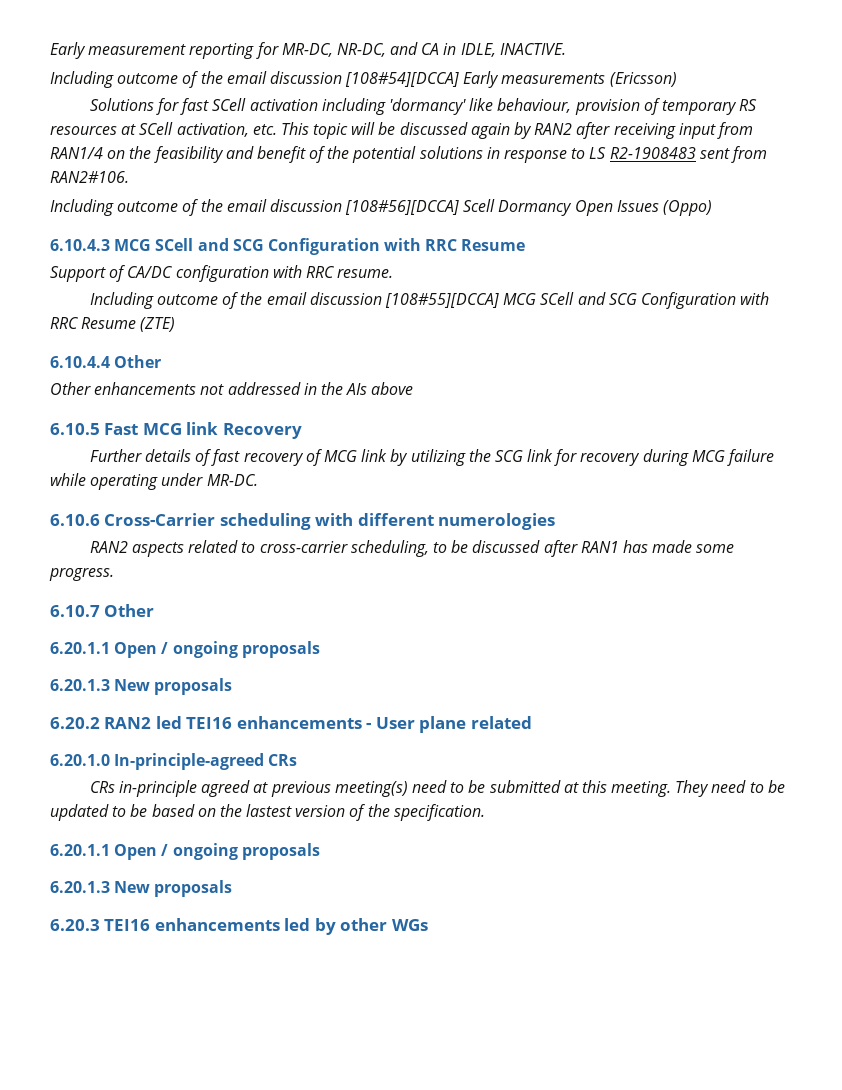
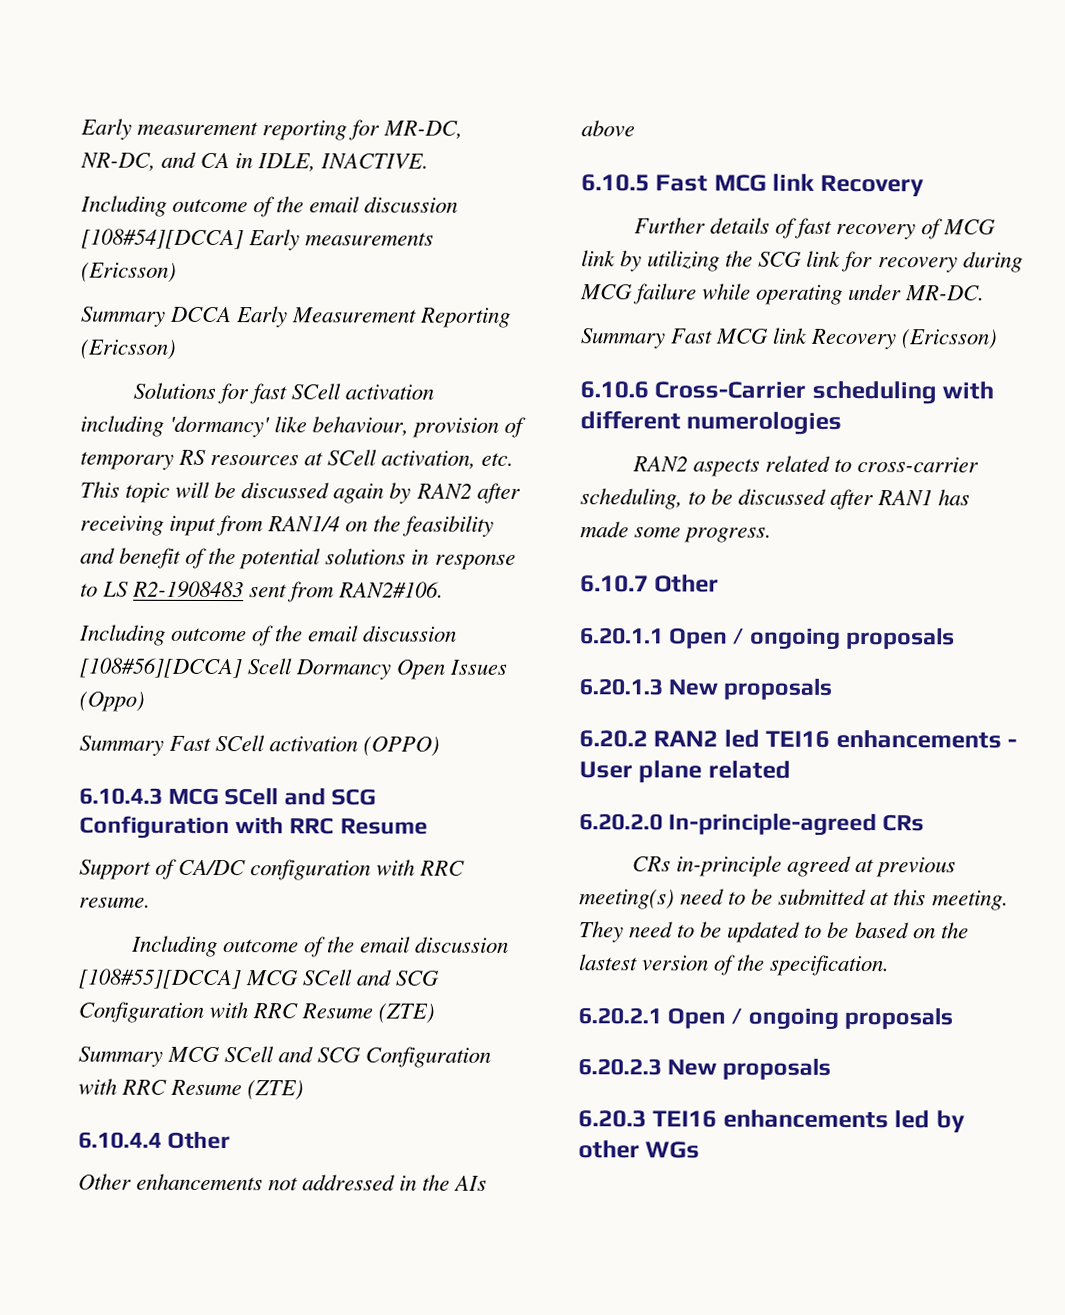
(677, 79) none -> [81,306,512,328] [80,339,176,360] // Summary DCCA Early Measurement Reporting (Ericsson)
(713, 208) none -> [79,735,441,757] // Summary Fast SCell activation (OPPO)
(176, 324) none -> [78,1046,492,1068] [78,1078,305,1101] // Summary MCG SCell and SCG Configuration with RRC Resume (ZTE)
(258, 480) none -> [580,327,999,350] // Summary Fast MCG link Recovery (Ericsson)
[50,754,110,766] 6.20.1.0 -> [579,813,663,831] 6.20.2.0
[50,843,320,860] [50,881,110,893] 6.20.1.1 Open / ongoing proposals // 6.20.1.3 -> [578,1006,953,1030] [578,1058,662,1076] 6.20.2.1 Open / ongoing proposals // 6.20.2.3

